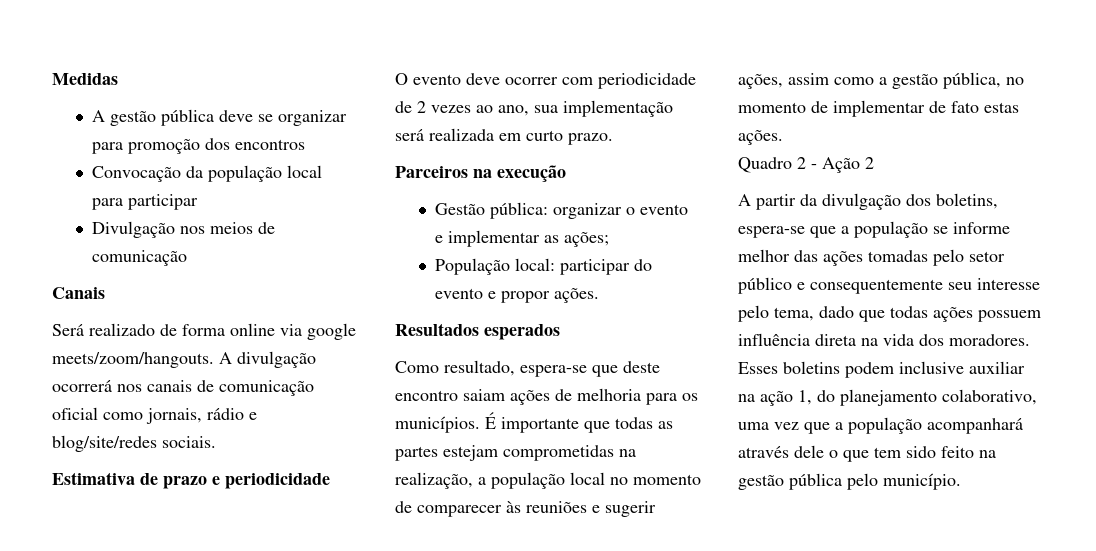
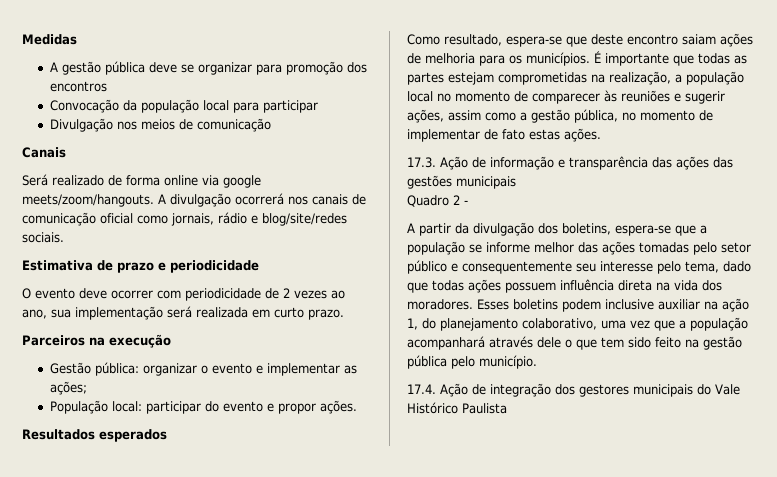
(783, 137) none -> [407,156,733,170] [407,175,516,189] // 17.3. Ação de informação e transparência das ações das gestões municipais
[822,157,874,173] Ação 2 -> (468, 202) none
(961, 481) none -> [407,383,740,397] [407,402,507,414] // 17.4. Ação de integração dos gestores municipais do Vale Histórico Paulista

